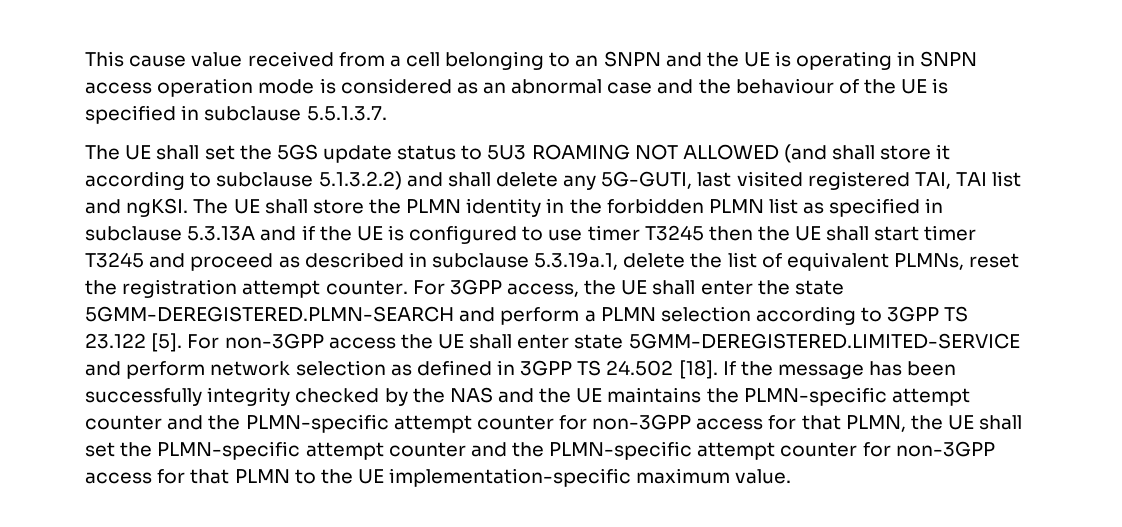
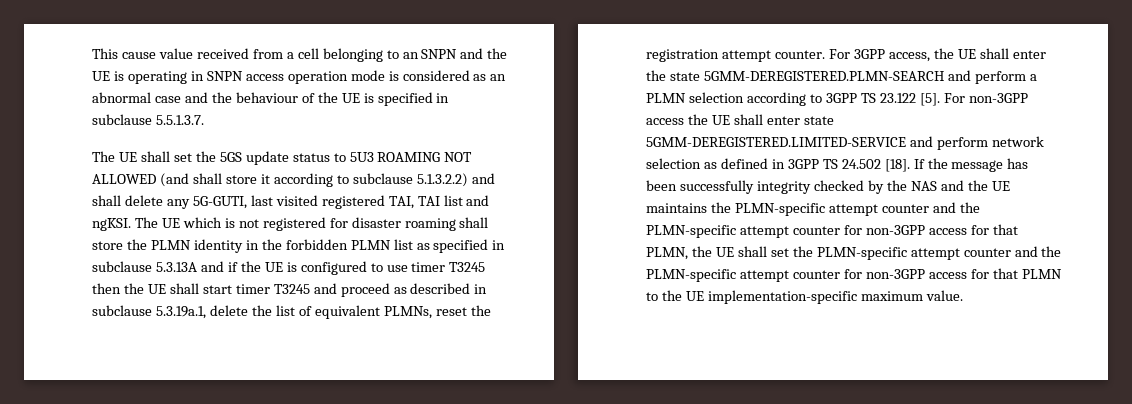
(260, 206) none -> [183,217,456,231] which is not registered for disaster roaming

